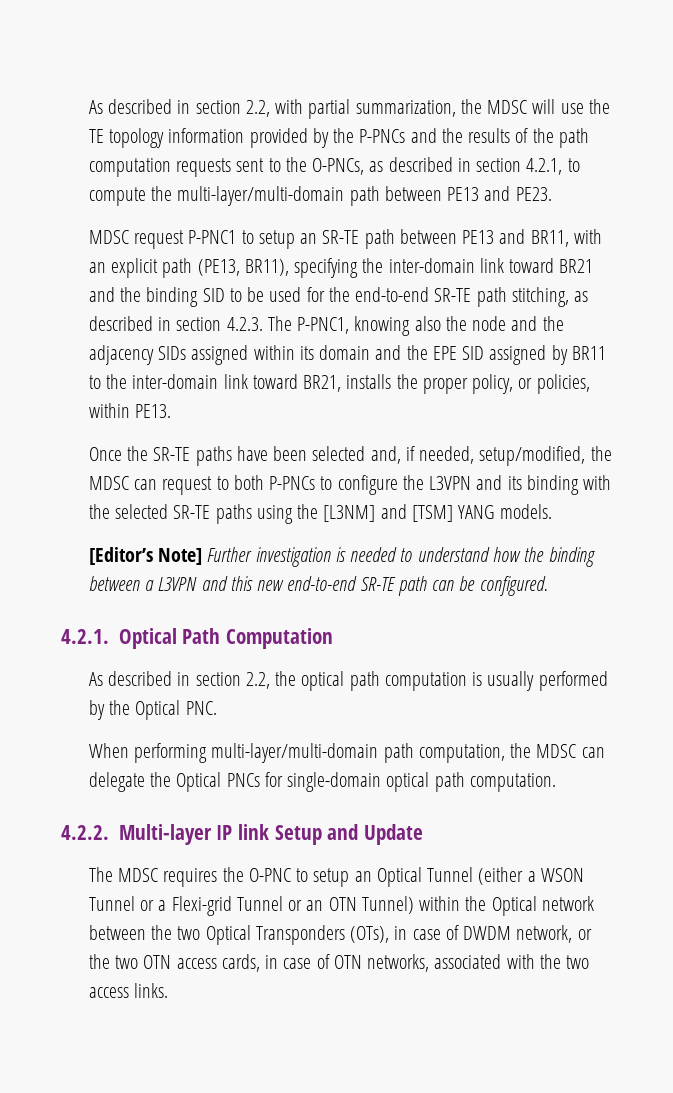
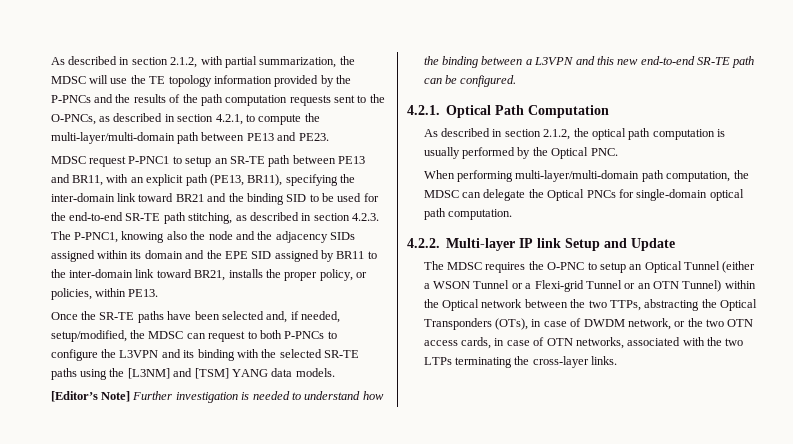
[88,99,270,117] As described in section 2.2, -> [50,56,198,68] As described in section 2.1.2,
(496, 512) none -> [271,368,293,377] data
[245,672,270,689] 2.2, -> [543,129,571,140] 2.1.2,
(201, 933) none -> [609,299,717,311] TTPs, abstracting the
[88,987,129,998] access -> [423,356,589,368] LTPs terminating the cross-layer

